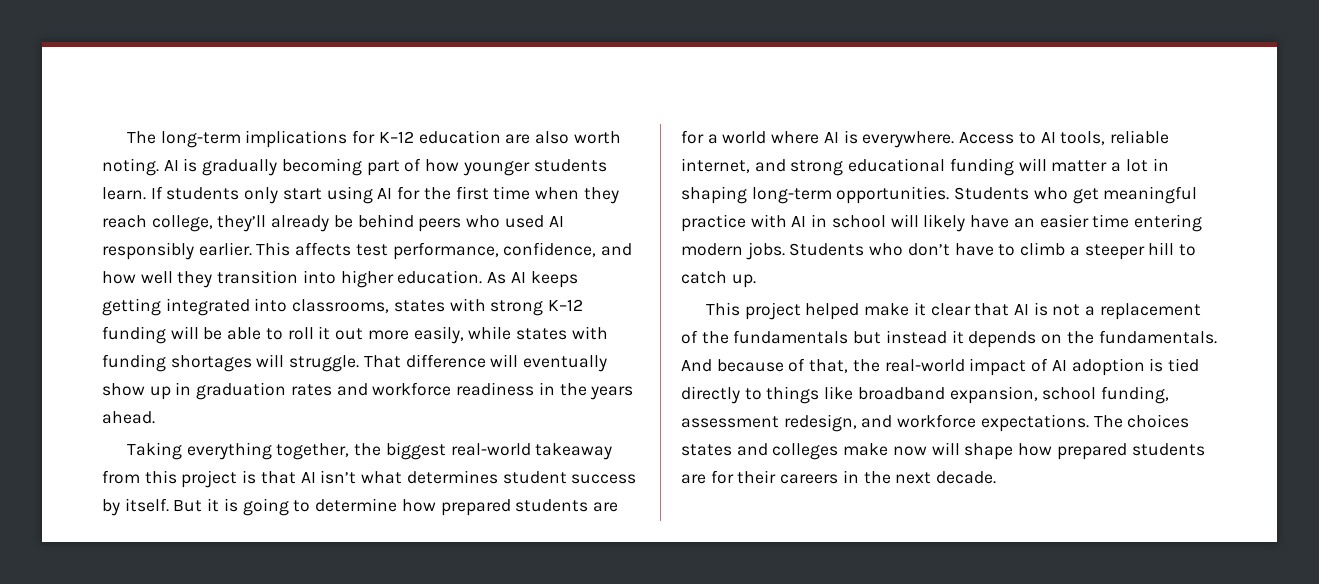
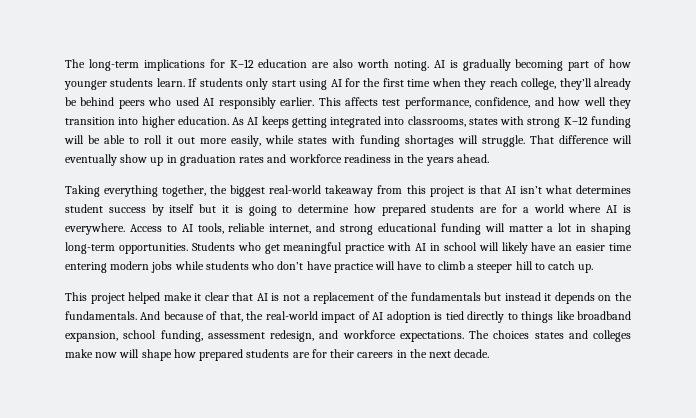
[124,498,203,512] itself. But -> [169,204,217,213] itself but
[745,242,950,260] jobs. Students who don’t -> [151,261,396,273] jobs while students who don’t have practice will

